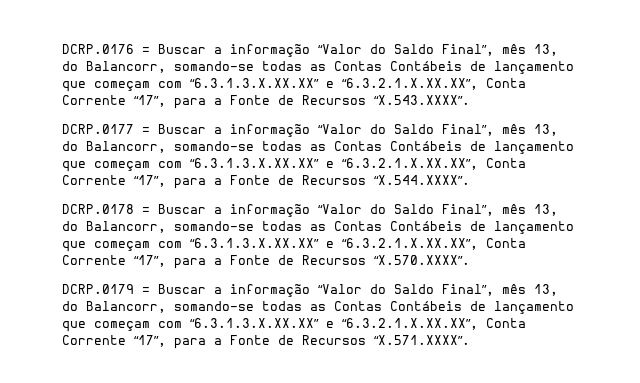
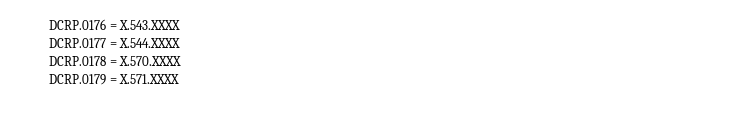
[158,44,558,57] [62,61,574,74] [62,78,526,92] [62,95,470,109] [62,124,558,137] [62,141,574,154] [62,158,526,172] [62,175,470,189] [62,204,558,217] [62,221,574,234] [62,238,526,252] [62,255,470,269] [62,284,558,297] [62,301,574,314] [62,318,526,332] [62,335,470,349] Buscar a informação “Valor do Saldo Final”, mês 13, do Balancorr, somando-se todas as Contas Contábeis de lançamento que começam com “6.3.1.3.X.XX.XX” e “6.3.2.1.X.XX.XX”, Conta Corrente “17”, para a Fonte de Recursos “X.543.XXXX”. // DCRP.0177 = Buscar a informação “Valor do Saldo Final”, mês 13, do Balancorr, somando-se todas as Contas Contábeis de lançamento que começam com “6.3.1.3.X.XX.XX” e “6.3.2.1.X.XX.XX”, Conta Corrente “17”, para a Fonte de Recursos “X.544.XXXX”. // DCRP.0178 = Buscar a informação “Valor do Saldo Final”, mês 13, do Balancorr, somando-se todas as Contas Contábeis de lançamento que começam com “6.3.1.3.X.XX.XX” e “6.3.2.1.X.XX.XX”, Conta Corrente “17”, para a Fonte de Recursos “X.570.XXXX”. // DCRP.0179 = Buscar a informação “Valor do Saldo Final”, mês 13, do Balancorr, somando-se todas as Contas Contábeis de lançamento que começam com “6.3.1.3.X.XX.XX” e “6.3.2.1.X.XX.XX”, Conta Corrente “17”, para a Fonte de Recursos “X.571.XXXX”. -> [119,20,181,30] [49,38,181,48] [49,56,182,66] [49,74,180,85] X.543.XXXX // DCRP.0177 = X.544.XXXX // DCRP.0178 = X.570.XXXX // DCRP.0179 = X.571.XXXX

